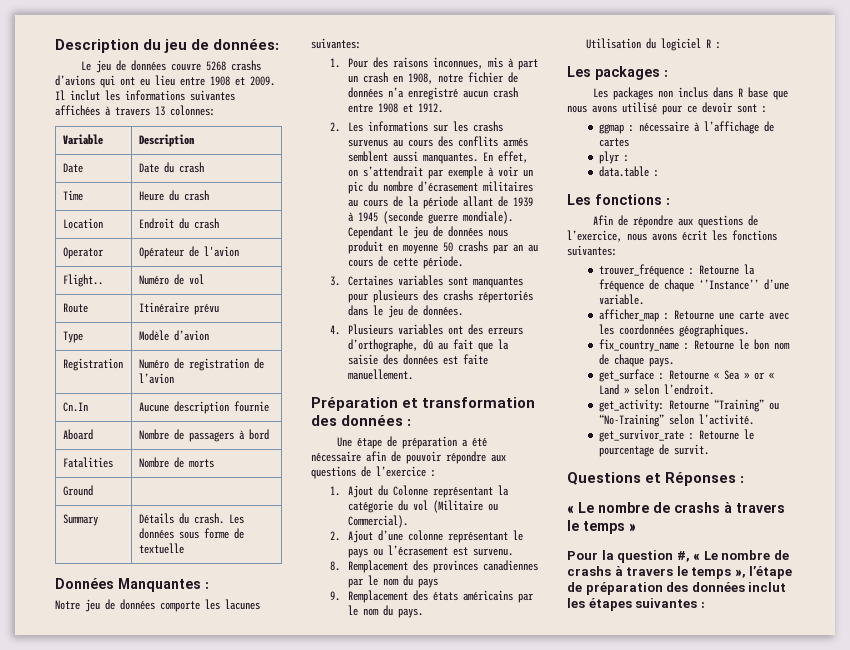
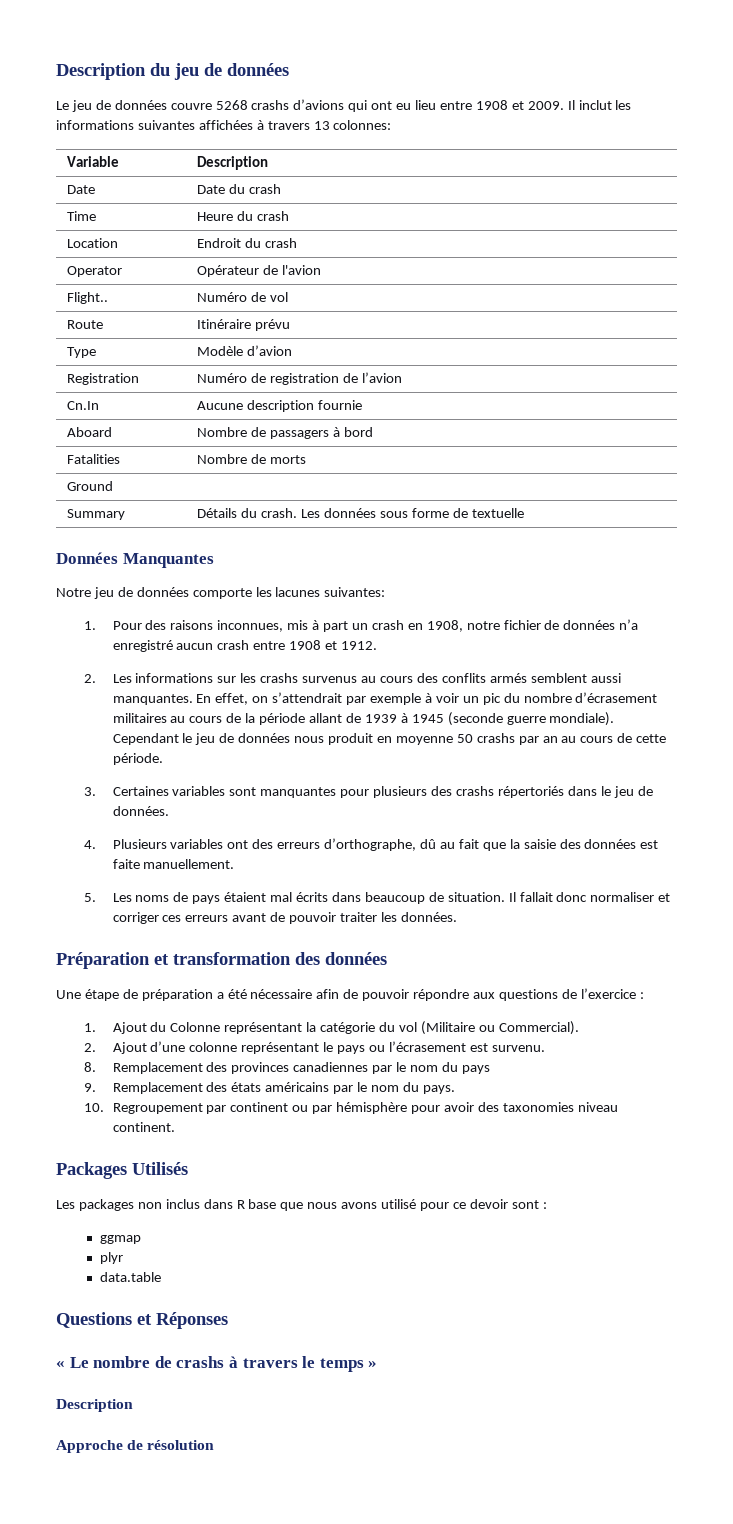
[213,39,280,50] données: -> [227,63,289,76] données
[205,582,209,589] : -> (214, 560) none
(414, 374) none -> [84,892,671,904] [112,912,457,924] // 5. Les noms de pays étaient mal écrits dans beaucoup de situation. Il fallait donc normaliser et corriger ces erreurs avant de pouvoir traiter les données.
[407,419,412,426] : -> (387, 958) none
[585,38,721,51] [567,66,668,80] Utilisation du logiciel R : // Les packages : -> [84,1102,618,1114] [112,1122,175,1132] [56,1162,188,1179] 10. Regroupement par continent ou par hémisphère pour avoir des taxonomies niveau continent. // Packages Utilisés
[628,121,774,134] [598,138,629,147] : nécessaire à l’affichage de cartes -> (142, 1239) none
[623,155,629,162] : -> (124, 1258) none
[653,170,659,177] [567,194,670,205] [593,215,759,228] [567,230,777,242] [567,245,617,256] [598,264,755,277] [598,279,789,292] [598,294,644,305] [598,309,789,322] [598,324,749,337] [598,339,790,352] [598,354,674,367] [598,369,774,382] [598,384,714,395] [598,399,779,412] [598,414,754,427] [598,429,754,442] [598,444,709,457] : // Les fonctions : // Afin de répondre aux questions de l’exercice, nous avons écrit les fonctions suivantes: // trouver_fréquence : Retourne la fréquence de chaque ‘’Instance’’ d’une variable. // afficher_map : Retourne une carte avec les coordonnées géographiques. // fix_country_name : Retourne le bon nom de chaque pays. // get_surface : Retourne « Sea » or « Land » selon l’endroit. // get_activity: Retourne “Training” ou “No-Training” selon l’activité. // get_survivor_rate : Retourne le pourcentage de survit. -> (162, 1277) none
[740,476,745,483] : -> (228, 1320) none
[567,550,789,563] [567,566,793,579] [567,582,787,595] [567,598,705,611] Pour la question #, « Le nombre de crashs à travers le temps », l’étape de préparation des données inclut les étapes suivantes : -> [56,1399,133,1412] [56,1440,215,1453] Description // Approche de résolution

